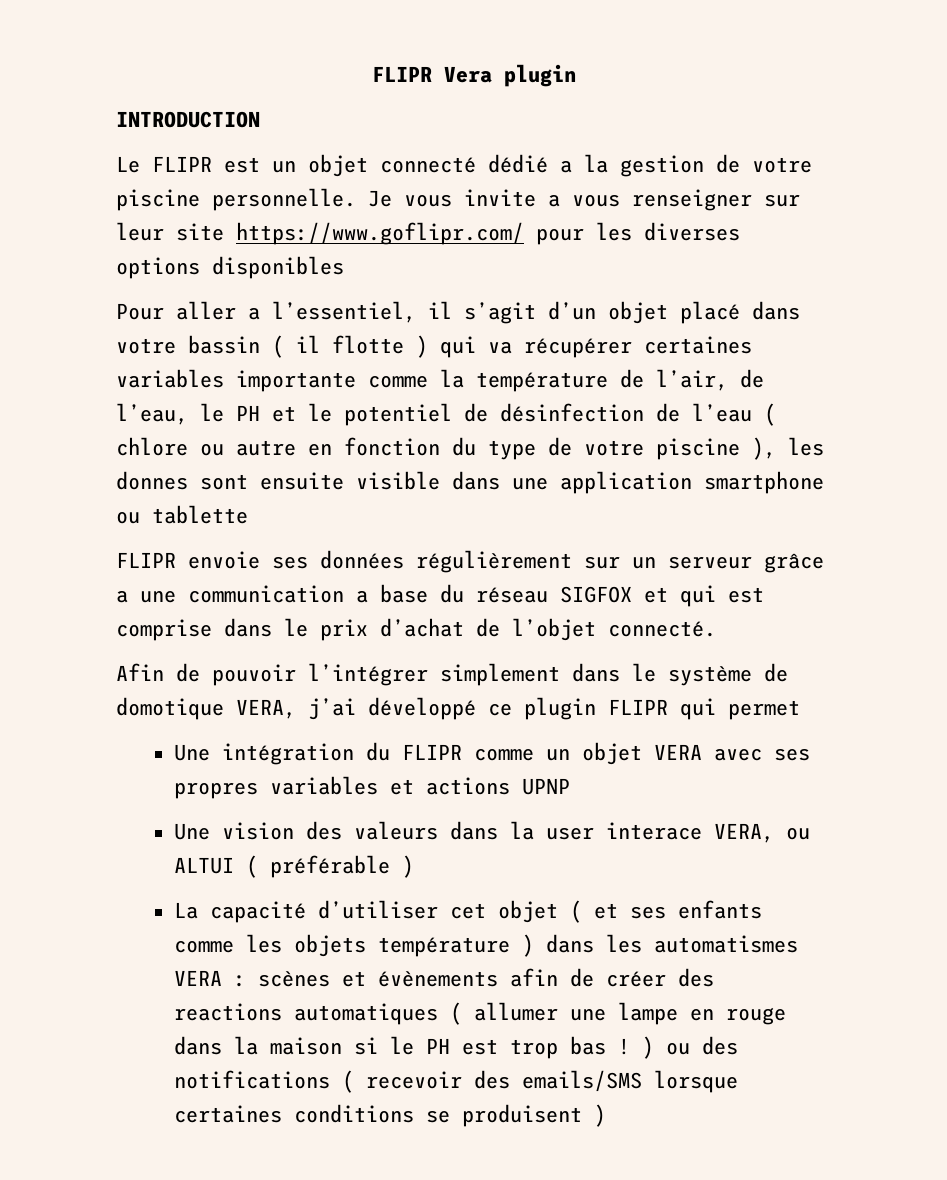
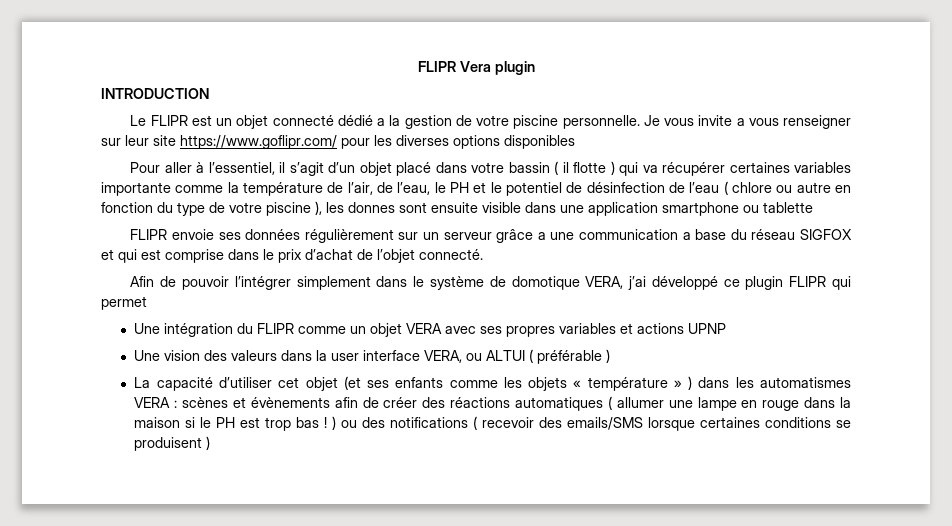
[248,307,260,320] a -> [196,162,205,173] à
[606,822,703,840] interace -> [363,350,421,361] interface
[570,900,619,923] ( et -> [343,376,361,390] (et
[378,937,511,957] température -> [573,377,682,391] « température »
[174,1003,283,1021] reactions -> [450,397,511,408] réactions

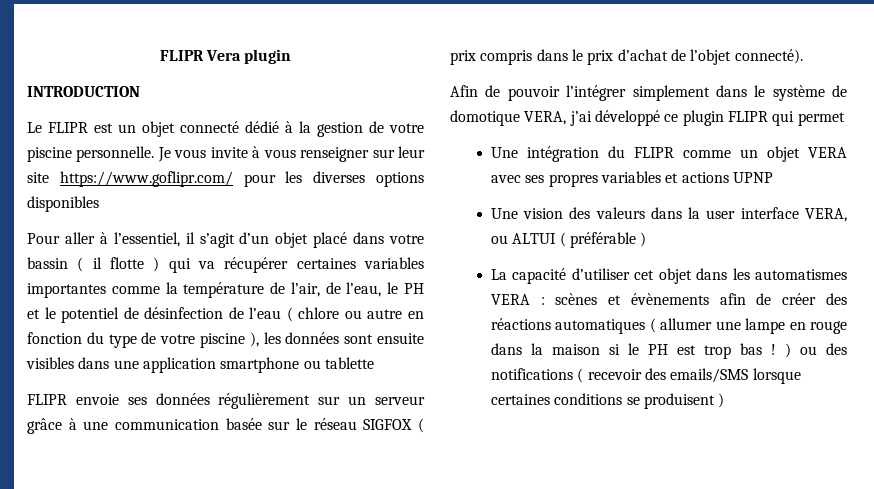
[377,118,386,126] a -> [285,121,293,133] à
[736,118,745,126] a -> [252,146,261,158] à
[101,182,171,196] importante -> [27,283,106,298] importantes
[348,202,395,213] donnes -> [285,332,340,344] données
[482,202,521,213] visible -> [26,357,74,369] visibles
[537,232,546,240] a -> [68,418,77,430] à
[682,229,853,240] [101,249,224,263] a base du réseau SIGFOX et qui est comprise -> [225,418,425,433] [450,50,533,65] basée sur le réseau SIGFOX ( prix compris
[419,249,483,260] connecté. -> [734,49,803,64] connecté).
[343,376,693,391] (et ses enfants comme les objets « température » ) -> (692, 276) none

